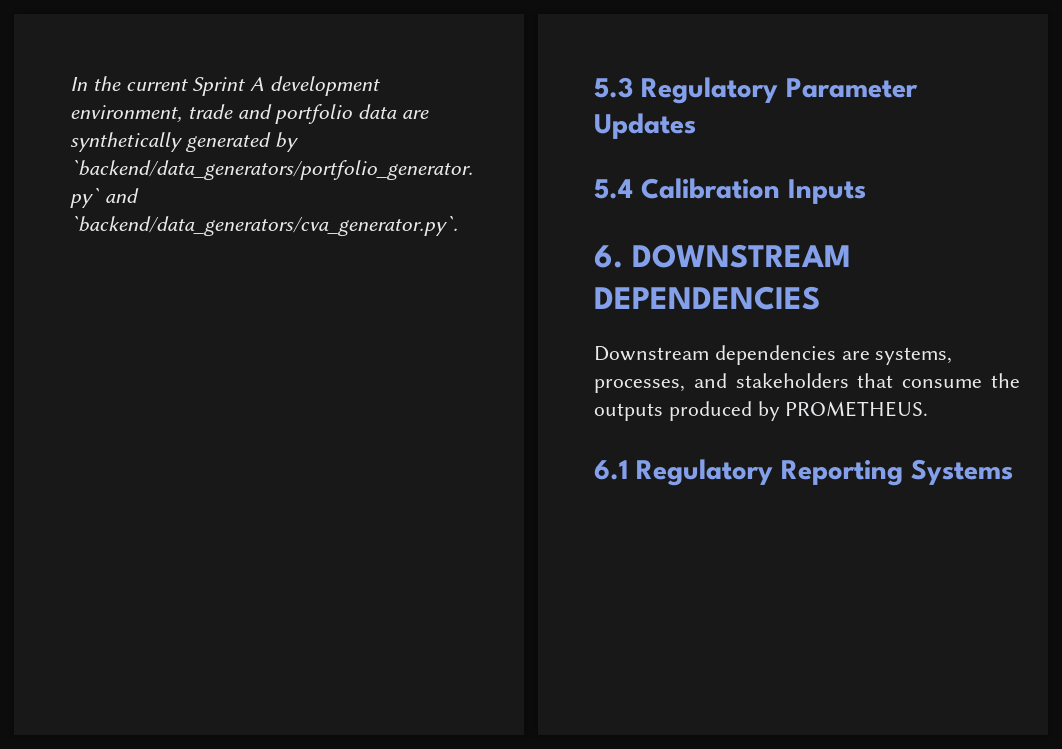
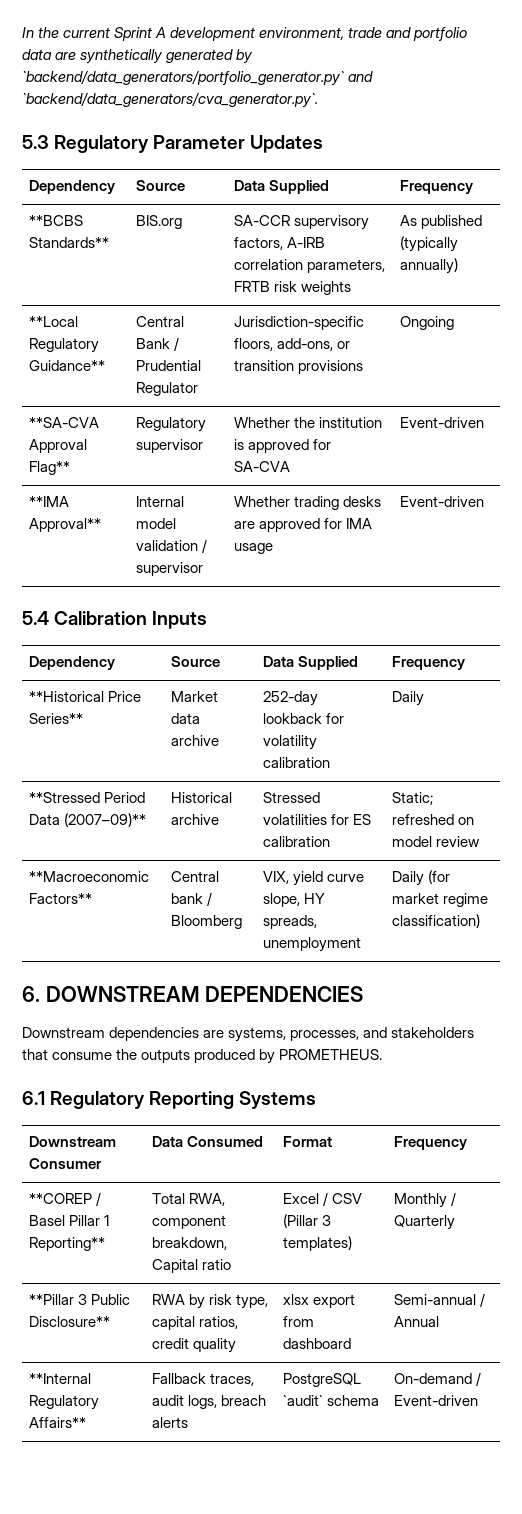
[594,178,866,204] // 5.4 Calibration Inputs -> [28,180,115,194] [135,180,185,191] [233,180,329,194] [399,180,473,194] [28,215,83,226] [28,237,109,248] [135,215,182,229] [233,215,369,230] [233,237,325,250] [233,259,385,273] [233,281,351,295] [399,215,482,229] [399,236,458,252] [399,258,458,274] [28,316,78,327] [28,338,99,353] [28,360,105,371] [135,316,184,327] [135,337,179,351] [135,360,201,371] [135,382,198,396] [233,316,364,330] [233,338,350,351] [233,360,363,374] [399,316,454,330] [28,417,99,428] [28,439,87,453] [28,461,70,475] [135,417,206,432] [135,439,203,453] [233,417,382,428] [233,439,331,453] [233,461,290,472] [399,417,484,428] [28,496,69,507] [28,518,101,532] [135,496,184,507] [135,518,176,529] [135,539,207,553] [135,562,203,576] [233,496,381,510] [233,518,372,532] [233,543,273,554] [399,496,484,507] [22,611,208,629] [28,656,115,670] [170,656,220,667] [262,656,358,670] [391,656,465,670] [28,691,141,702] [28,713,83,724] [170,691,218,702] [170,713,200,724] [170,735,219,746] [262,691,318,706] [262,713,344,724] [262,735,317,750] [262,757,330,768] [391,691,424,706] [28,792,145,803] [28,813,146,827] [170,792,232,803] [170,814,219,825] [262,792,320,803] [262,814,371,825] [262,836,330,847] [391,792,433,805] [391,814,474,825] [391,836,480,847] [28,871,149,882] [28,893,92,904] [170,871,219,882] [170,892,212,906] [170,915,242,929] [262,871,364,886] [262,893,325,907] [262,915,317,929] [262,937,361,952] [391,870,450,886] [391,893,488,907] [391,914,480,928] // Dependency | Source | Data Supplied | Frequency // **BCBS Standards** | BIS.org | SA-CCR supervisory factors, A-IRB correlation parameters, FRTB risk weights | As published (typically annually) // **Local Regulatory Guidance** | Central Bank / Prudential Regulator | Jurisdiction-specific floors, add-ons, or transition provisions | Ongoing // **SA-CVA Approval Flag** | Regulatory supervisor | Whether the institution is approved for SA-CVA | Event-driven // **IMA Approval** | Internal model validation / supervisor | Whether trading desks are approved for IMA usage | Event-driven // 5.4 Calibration Inputs // Dependency | Source | Data Supplied | Frequency // **Historical Price Series** | Market data archive | 252-day lookback for volatility calibration | Daily // **Stressed Period Data (2007–09)** | Historical archive | Stressed volatilities for ES calibration | Static; refreshed on model review // **Macroeconomic Factors** | Central bank / Bloomberg | VIX, yield curve slope, HY spreads, unemployment | Daily (for market regime classification)
(1013, 472) none -> [28,1136,116,1147] [28,1158,102,1169] [151,1136,263,1147] [282,1136,332,1147] [393,1136,467,1150] [28,1192,101,1206] [28,1215,109,1226] [28,1237,105,1251] [151,1193,225,1206] [151,1215,226,1229] [151,1237,227,1250] [151,1259,231,1273] [282,1192,362,1206] [282,1214,331,1228] [282,1236,352,1251] [393,1192,456,1208] [393,1215,455,1230] [28,1294,130,1305] [28,1316,110,1327] [151,1294,268,1309] [151,1316,238,1330] [151,1338,236,1353] [282,1294,355,1308] [282,1316,314,1327] [282,1338,351,1349] [393,1293,485,1307] [393,1316,439,1327] [28,1373,91,1384] [28,1395,99,1410] [28,1417,86,1428] [151,1373,254,1386] [151,1395,266,1409] [151,1417,188,1428] [282,1373,361,1387] [282,1395,379,1406] [393,1372,481,1386] [393,1395,478,1406] // Downstream Consumer | Data Consumed | Format | Frequency // **COREP / Basel Pillar 1 Reporting** | Total RWA, component breakdown, Capital ratio | Excel / CSV (Pillar 3 templates) | Monthly / Quarterly // **Pillar 3 Public Disclosure** | RWA by risk type, capital ratios, credit quality | xlsx export from dashboard | Semi-annual / Annual // **Internal Regulatory Affairs** | Fallback traces, audit logs, breach alerts | PostgreSQL `audit` schema | On-demand / Event-driven

